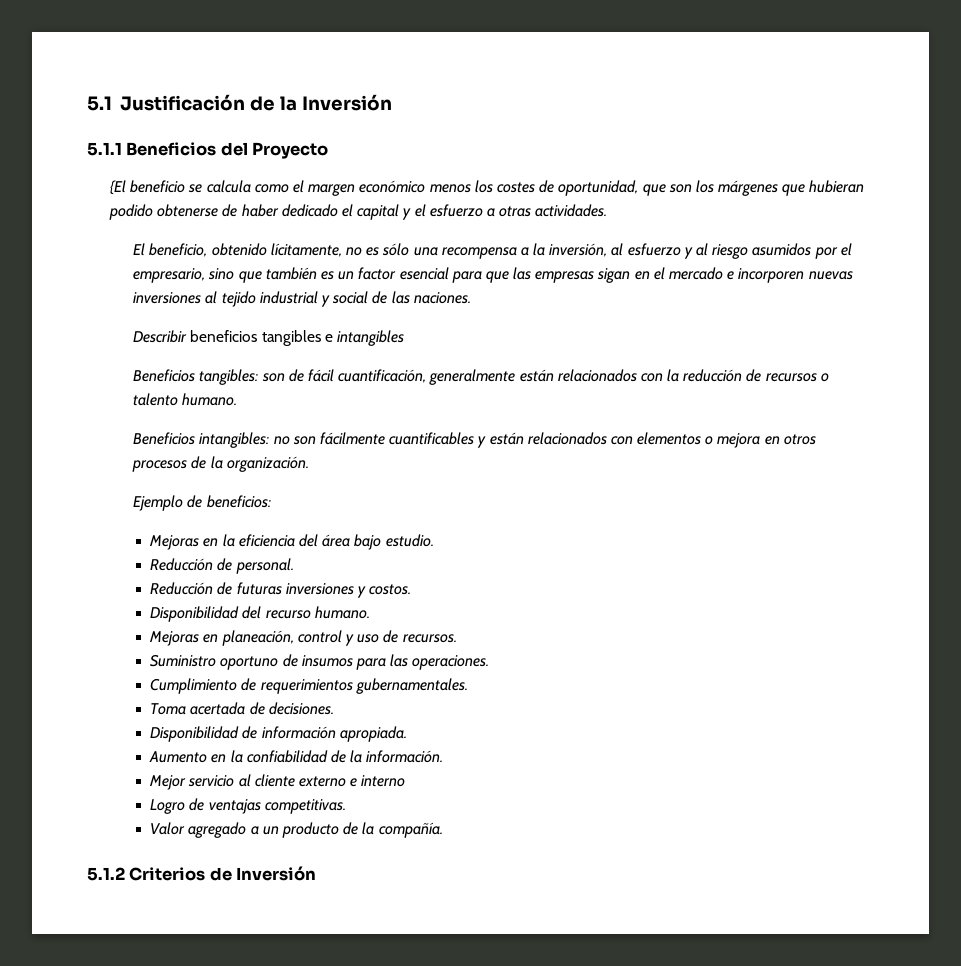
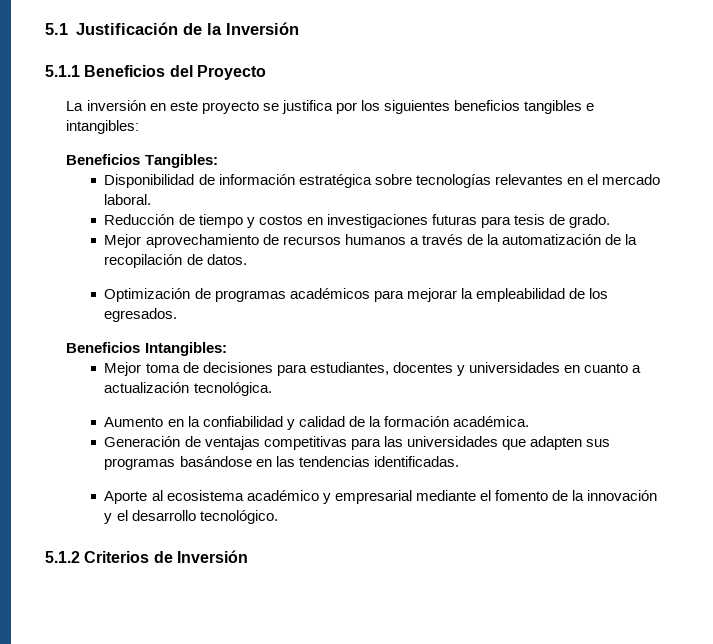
[110,180,865,196] [109,204,608,220] [133,243,852,259] [133,267,853,283] [133,291,471,307] [133,330,188,343] {El beneficio se calcula como el margen económico menos los costes de oportunidad, que son los márgenes que hubieran podido obtenerse de haber dedicado el capital y el esfuerzo a otras actividades. // El beneficio, obtenido lícitamente, no es sólo una recompensa a la inversión, al esfuerzo y al riesgo asumidos por el empresario, sino que también es un factor esencial para que las empresas sigan en el mercado e incorporen nuevas inversiones al tejido industrial y social de las naciones. // Describir -> [66,100,450,114] La inversión en este proyecto se justifica por los siguientes
[336,330,404,346] [133,369,829,385] [133,393,238,406] [133,432,816,448] [132,456,309,472] [133,495,271,511] [149,534,434,550] [150,558,294,574] [150,582,412,598] [150,606,370,622] [149,630,457,646] [150,654,490,670] [150,678,468,694] [150,702,334,715] [150,726,407,742] [149,750,444,763] [149,774,406,790] [150,798,346,814] [150,822,443,838] intangibles // Beneficios tangibles: son de fácil cuantificación, generalmente están relacionados con la reducción de recursos o talento humano. // Beneficios intangibles: no son fácilmente cuantificables y están relacionados con elementos o mejora en otros procesos de la organización. // Ejemplo de beneficios: // Mejoras en la eficiencia del área bajo estudio. // Reducción de personal. // Reducción de futuras inversiones y costos. // Disponibilidad del recurso humano. // Mejoras en planeación, control y uso de recursos. // Suministro oportuno de insumos para las operaciones. // Cumplimiento de requerimientos gubernamentales. // Toma acertada de decisiones. // Disponibilidad de información apropiada. // Aumento en la confiabilidad de la información. // Mejor servicio al cliente externo e interno // Logro de ventajas competitivas. // Valor agregado a un producto de la compañía. -> [66,120,140,134] [66,154,218,168] [104,174,660,188] [104,194,152,205] [104,214,611,228] [104,234,638,248] [104,254,247,268] [104,288,608,302] [104,308,178,322] [66,342,227,356] [104,362,642,376] [104,382,272,396] [104,416,529,430] [104,436,610,450] [104,456,459,470] [104,490,658,504] [104,510,278,524] intangibles: // Beneficios Tangibles: // Disponibilidad de información estratégica sobre tecnologías relevantes en el mercado laboral. // Reducción de tiempo y costos en investigaciones futuras para tesis de grado. // Mejor aprovechamiento de recursos humanos a través de la automatización de la recopilación de datos. // Optimización de programas académicos para mejorar la empleabilidad de los egresados. // Beneficios Intangibles: // Mejor toma de decisiones para estudiantes, docentes y universidades en cuanto a actualización tecnológica. // Aumento en la confiabilidad y calidad de la formación académica. // Generación de ventajas competitivas para las universidades que adapten sus programas basándose en las tendencias identificadas. // Aporte al ecosistema académico y empresarial mediante el fomento de la innovación y el desarrollo tecnológico.

